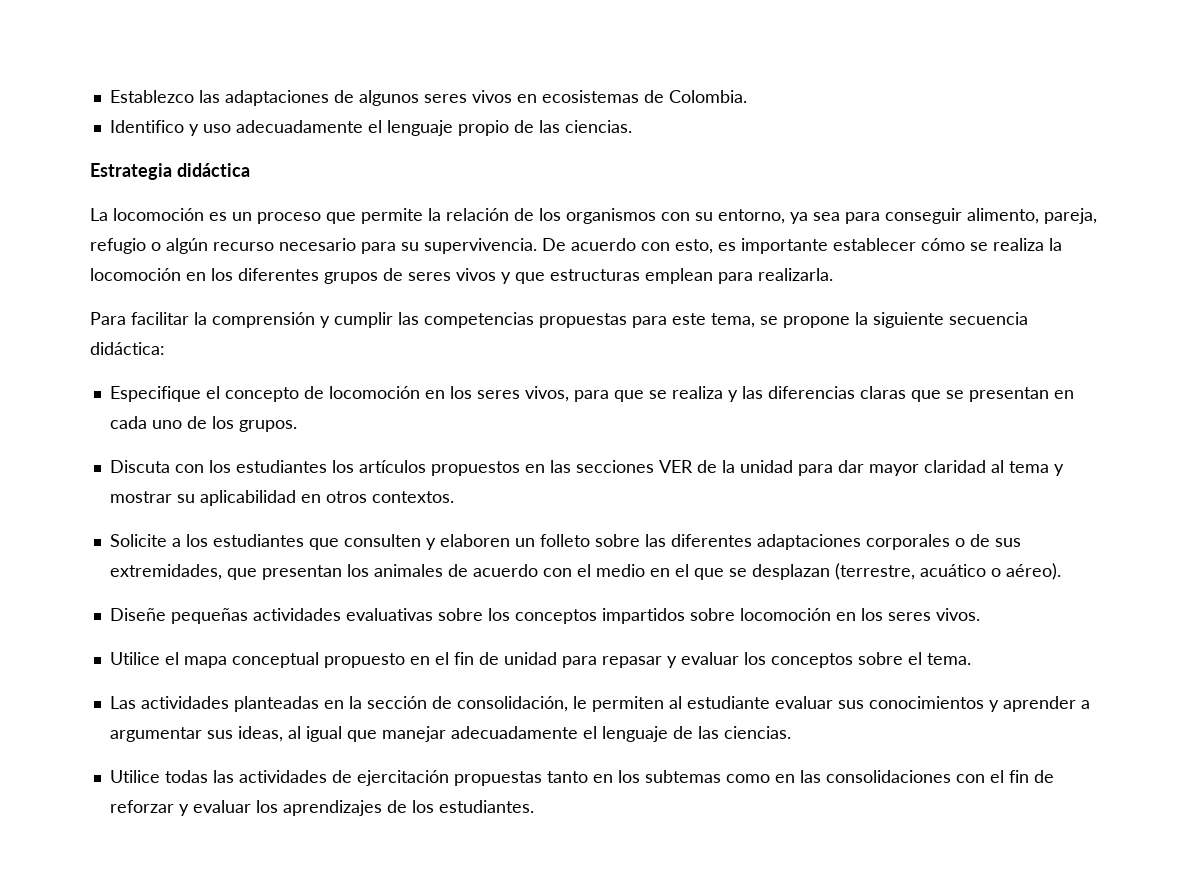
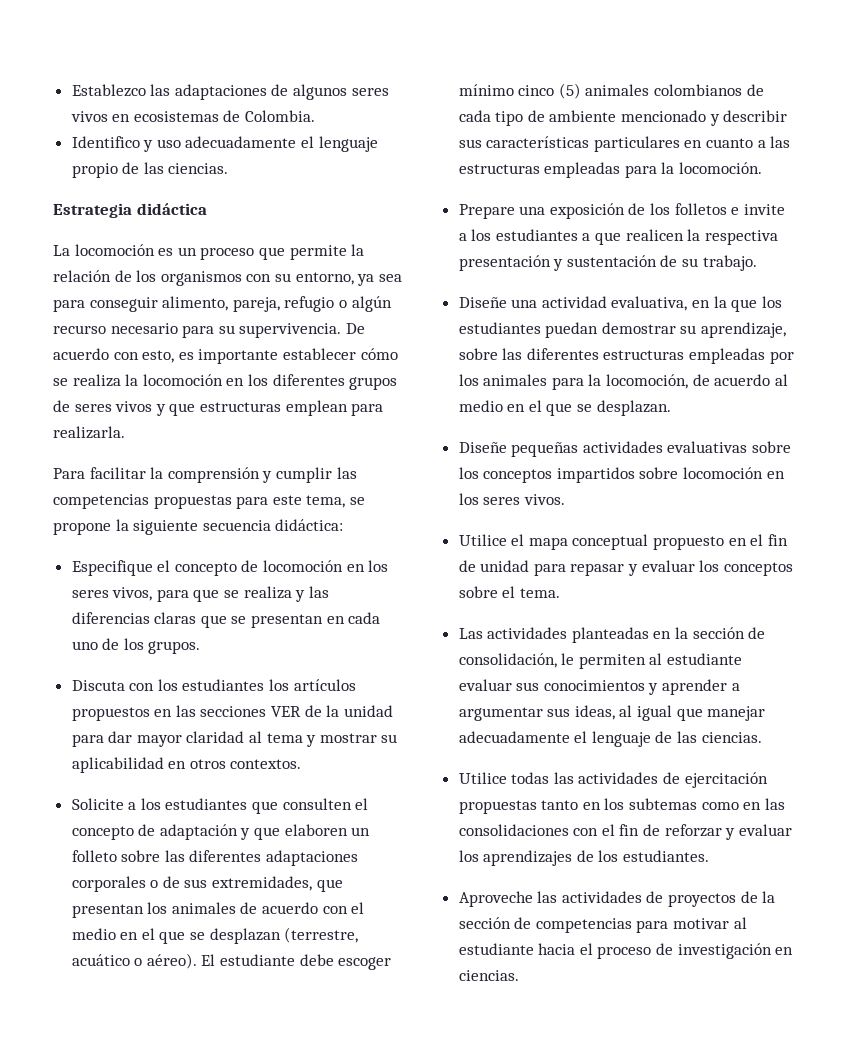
[425,538,436,550] y -> [355,798,369,810] [71,824,281,840] el concepto de adaptación y que
(1061, 571) none -> [201,954,392,970] [458,83,764,99] [458,110,788,126] [458,136,791,152] [458,162,763,178] [458,203,785,219] [458,229,778,245] [458,255,757,271] [458,296,782,312] [458,322,787,338] [458,348,794,364] [458,374,788,390] [458,400,671,416] El estudiante debe escoger mínimo cinco (5) animales colombianos de cada tipo de ambiente mencionado y describir sus características particulares en cuanto a las estructuras empleadas para la locomoción. // Prepare una exposición de los folletos e invite a los estudiantes a que realicen la respectiva presentación y sustentación de su trabajo. // Diseñe una actividad evaluativa, en la que los estudiantes puedan demostrar su aprendizaje, sobre las diferentes estructuras empleadas por los animales para la locomoción, de acuerdo al medio en el que se desplazan.
(534, 806) none -> [458,891,776,907] [458,917,747,933] [458,943,794,959] [458,970,519,981] // Aproveche las actividades de proyectos de la sección de competencias para motivar al estudiante hacia el proceso de investigación en ciencias.

